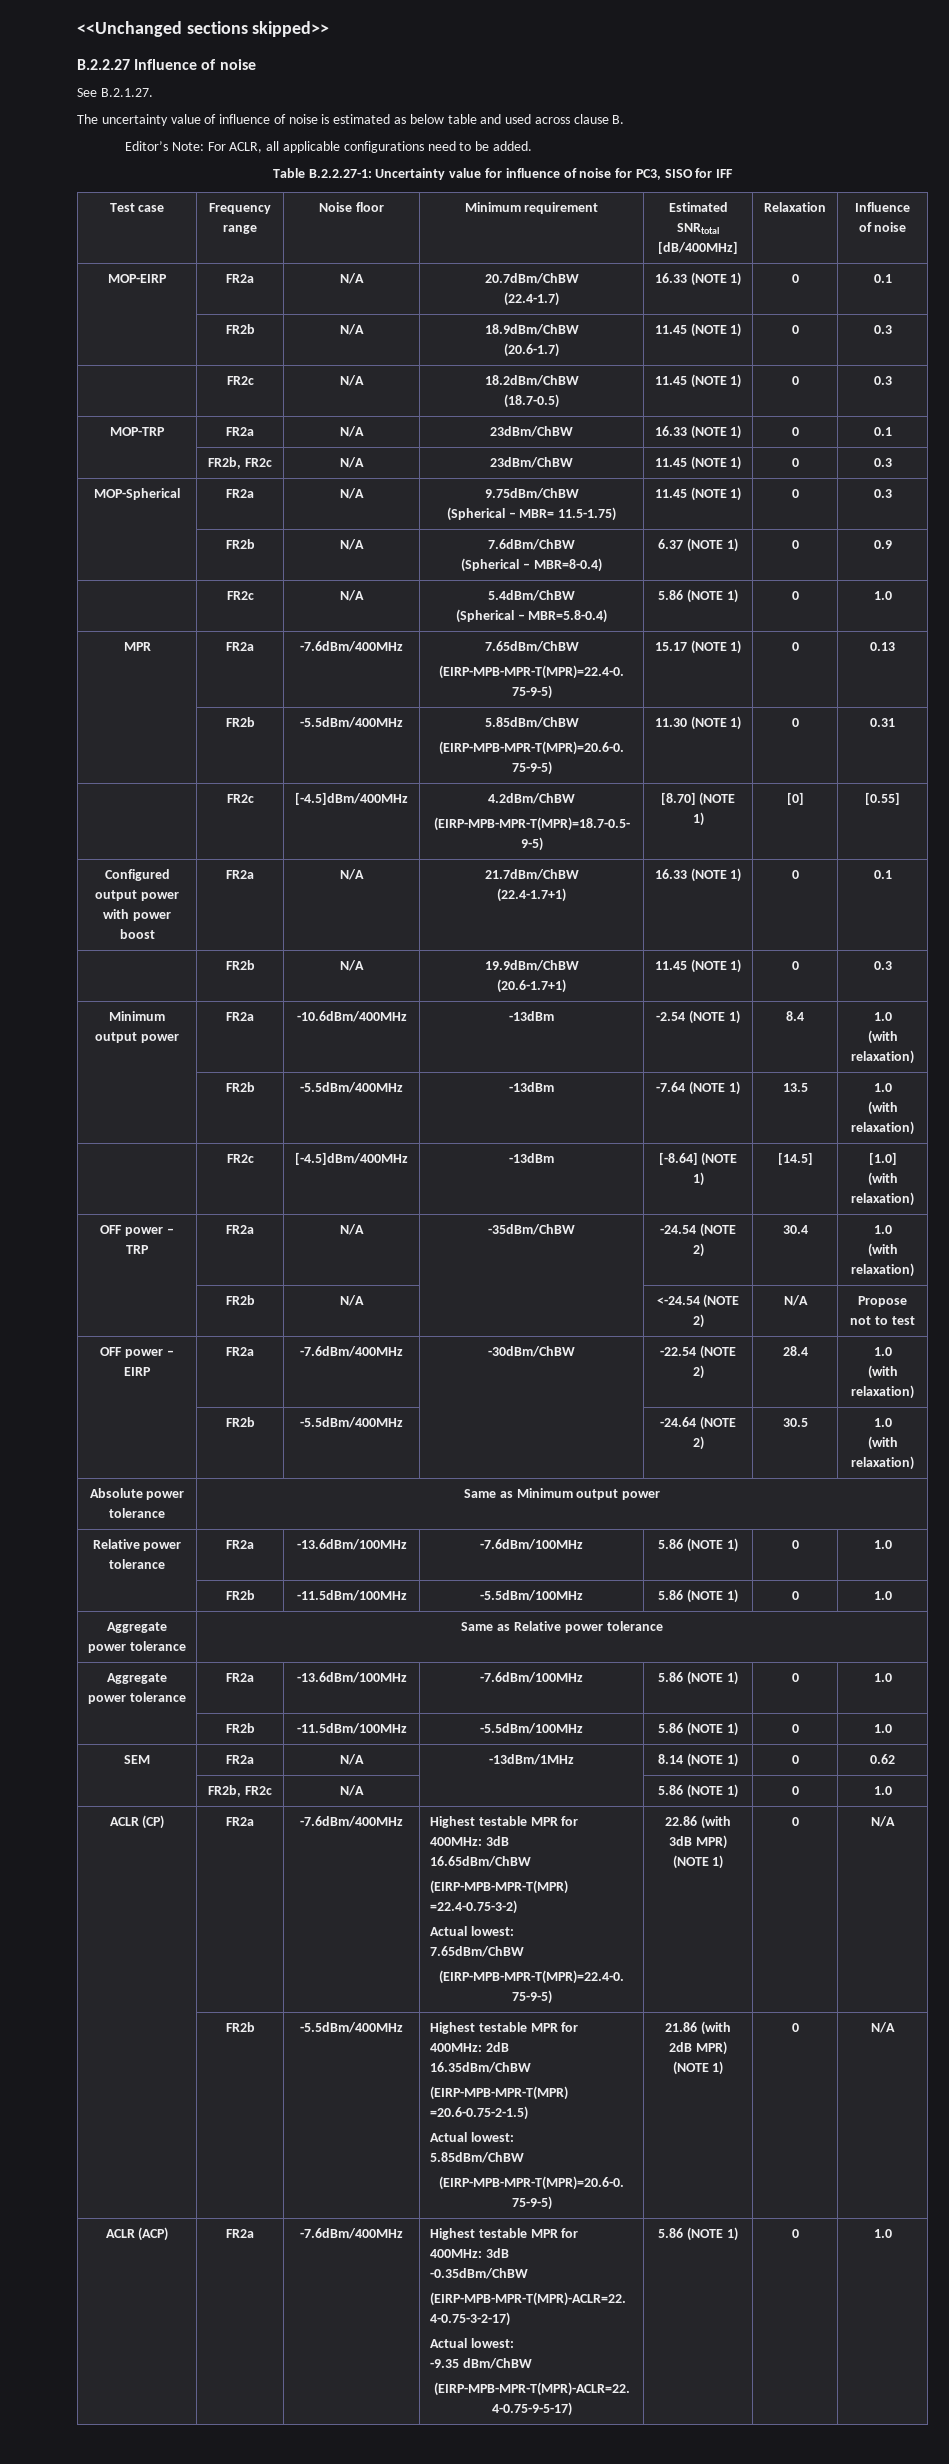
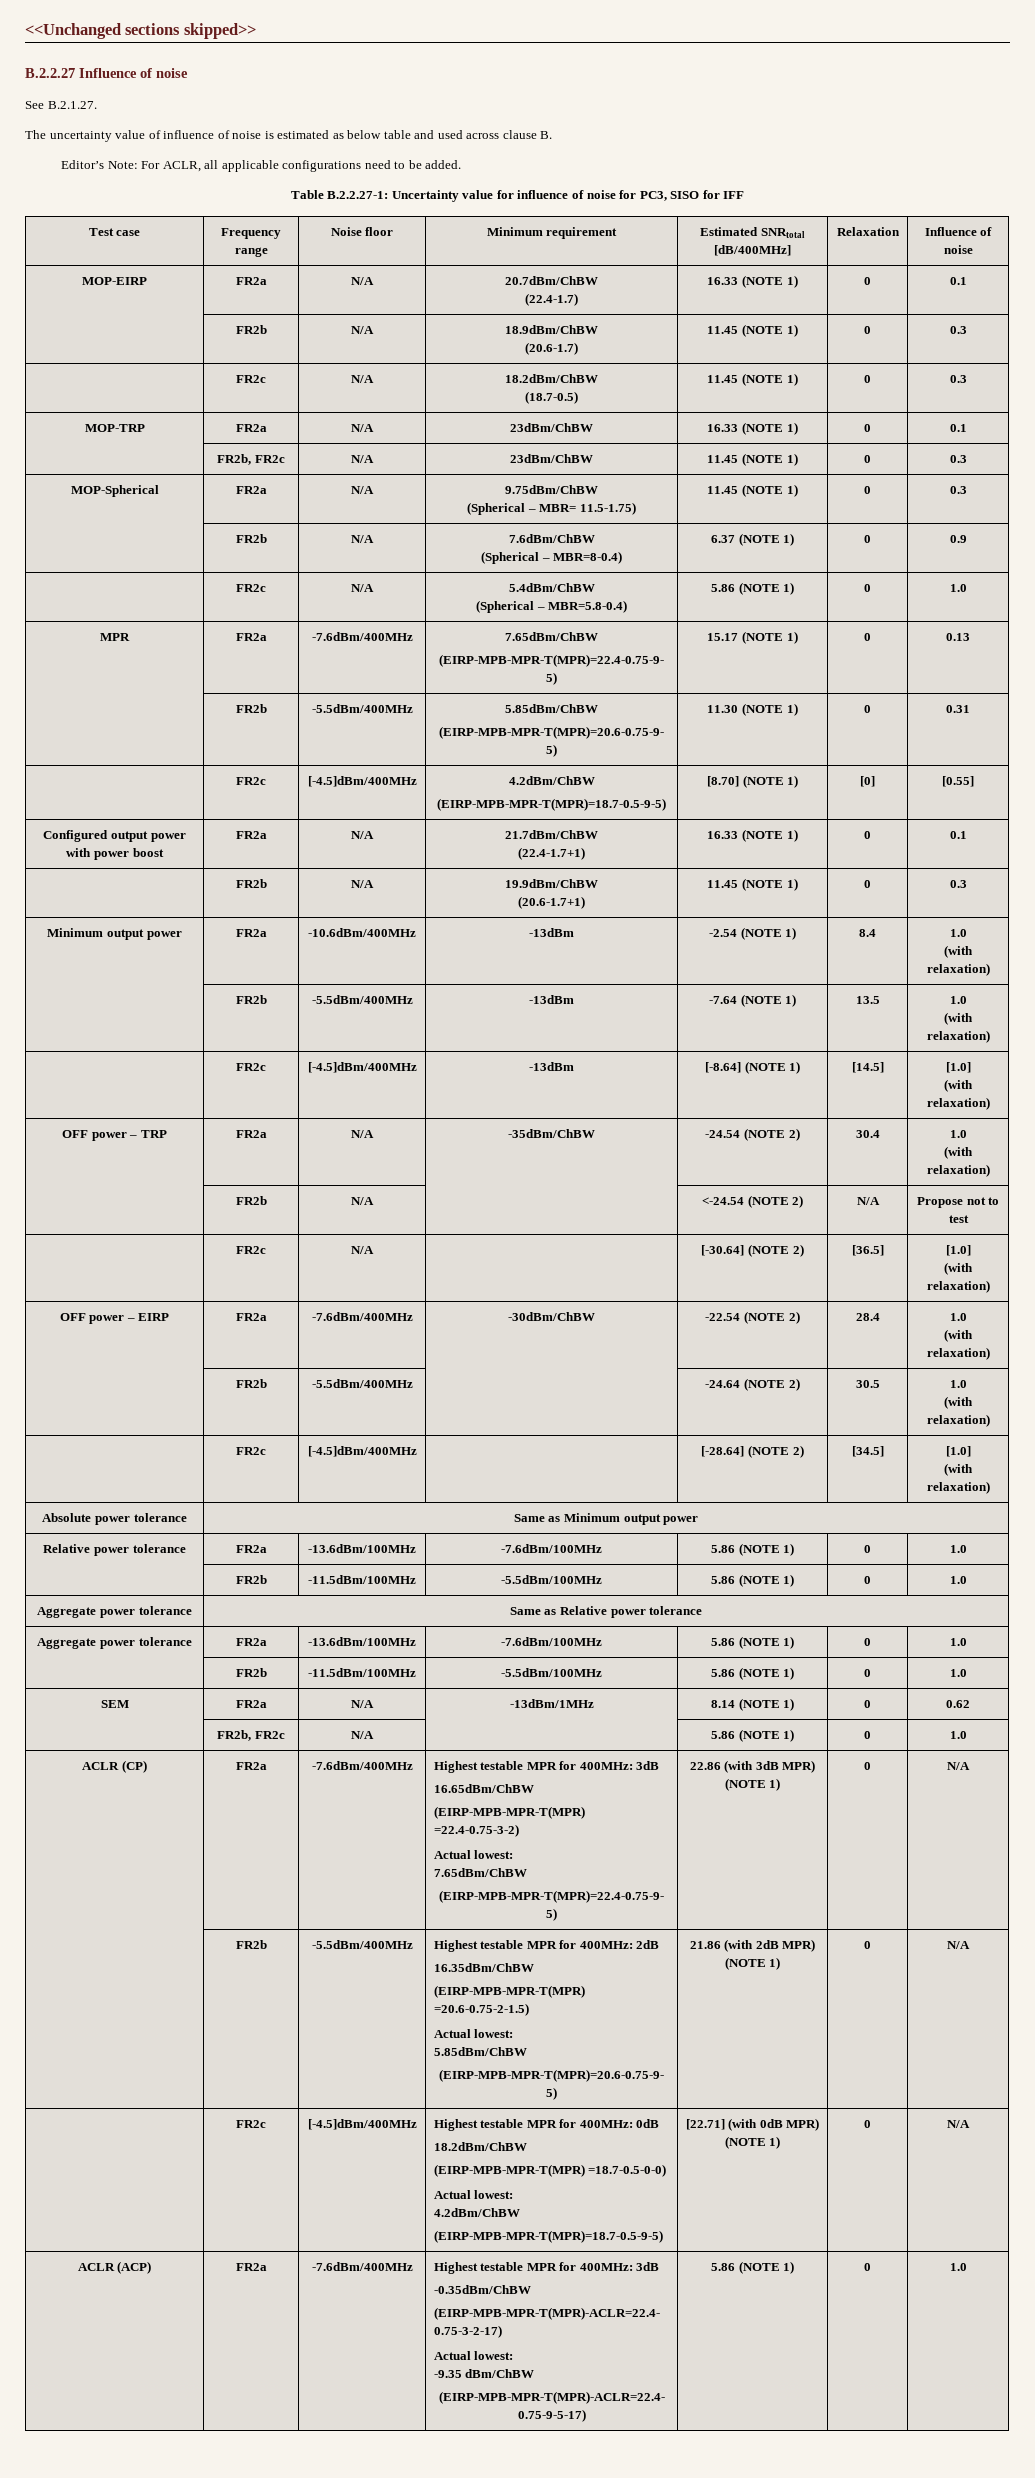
(915, 1320) none -> [236,1246,266,1254] [351,1246,374,1254] [701,1244,804,1257] [851,1245,884,1256] [945,1245,971,1256] [944,1262,973,1275] [926,1280,990,1293] // | FR2c | N/A | | [-30.64] (NOTE 2) | [36.5] | [1.0] // (with relaxation)
(914, 1463) none -> [236,1447,266,1455] [307,1446,417,1457] [701,1445,804,1458] [851,1446,884,1457] [945,1446,971,1457] [944,1463,973,1476] [926,1481,990,1494] // | FR2c | [-4.5]dBm/400MHz | | [-28.64] (NOTE 2) | [34.5] | [1.0] // (with relaxation)
(895, 2027) none -> [236,2120,266,2128] [307,2119,417,2130] [433,2119,660,2131] [433,2142,527,2151] [433,2164,667,2177] [433,2190,514,2199] [433,2208,520,2217] [433,2230,663,2243] [685,2118,820,2131] [724,2136,781,2149] [864,2120,871,2128] [947,2120,970,2128] // | FR2c | [-4.5]dBm/400MHz | Highest testable MPR for 400MHz: 0dB // 18.2dBm/ChBW // (EIRP-MPB-MPR-T(MPR) =18.7-0.5-0-0) // Actual lowest: // 4.2dBm/ChBW // (EIRP-MPB-MPR-T(MPR)=18.7-0.5-9-5) | [22.71] (with 0dB MPR) (NOTE 1) | 0 | N/A

